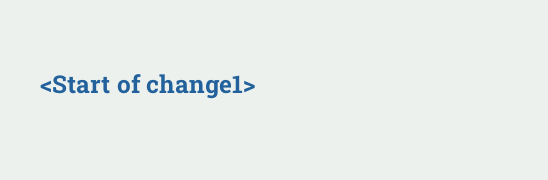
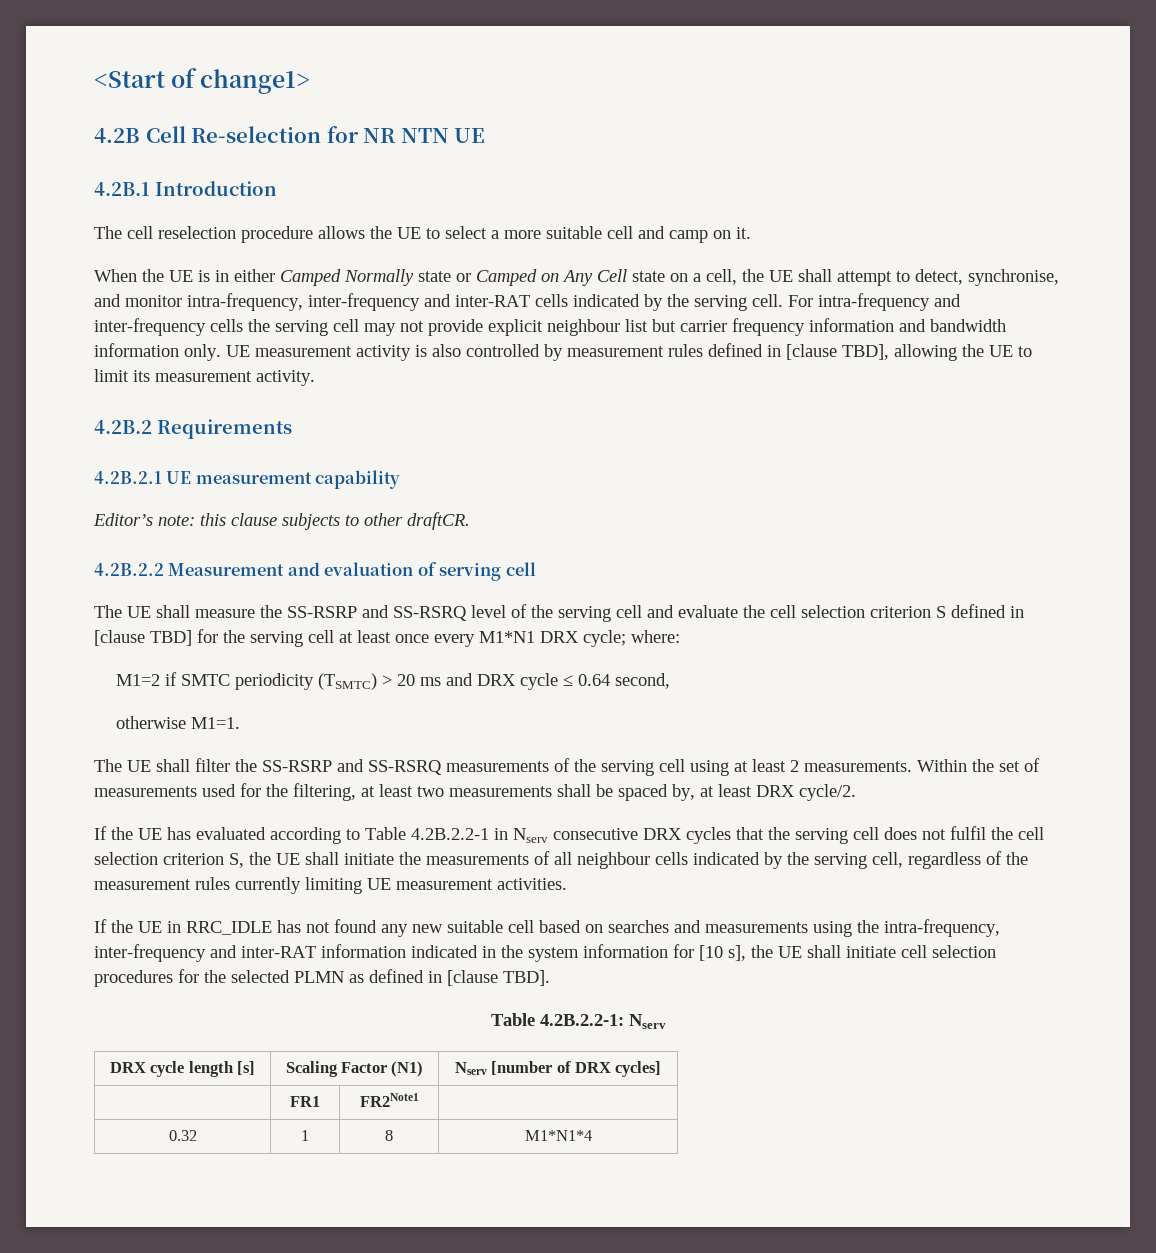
(256, 86) none -> [94,126,486,143] [94,181,277,196] [94,226,751,243] [94,269,1059,286] [94,293,961,311] [94,318,1006,336] [94,343,1032,361] [94,369,315,386] [94,419,292,439] [94,470,401,489] [93,512,470,530] [94,562,536,581] [94,604,1024,622] [94,629,680,647] [116,672,671,690] [116,716,241,729] [94,758,1040,776] [94,783,856,801] [94,826,1044,844] [94,851,1028,869] [94,877,567,894] [94,919,1000,937] [94,944,996,962] [94,969,550,987] [490,1013,666,1029] [109,1061,256,1077] [285,1061,424,1077] [454,1061,662,1077] [290,1096,320,1107] [359,1093,419,1107] [168,1130,197,1141] [301,1130,309,1141] [385,1130,393,1141] [524,1130,592,1141] // 4.2B Cell Re-selection for NR NTN UE // 4.2B.1 Introduction // The cell reselection procedure allows the UE to select a more suitable cell and camp on it. // When the UE is in either Camped Normally state or Camped on Any Cell state on a cell, the UE shall attempt to detect, synchronise, and monitor intra-frequency, inter-frequency and inter-RAT cells indicated by the serving cell. For intra-frequency and inter-frequency cells the serving cell may not provide explicit neighbour list but carrier frequency information and bandwidth information only. UE measurement activity is also controlled by measurement rules defined in [clause TBD], allowing the UE to limit its measurement activity. // 4.2B.2 Requirements // 4.2B.2.1 UE measurement capability // Editor’s note: this clause subjects to other draftCR. // 4.2B.2.2 Measurement and evaluation of serving cell // The UE shall measure the SS-RSRP and SS-RSRQ level of the serving cell and evaluate the cell selection criterion S defined in [clause TBD] for the serving cell at least once every M1*N1 DRX cycle; where: // M1=2 if SMTC periodicity (TSMTC) > 20 ms and DRX cycle ≤ 0.64 second, // otherwise M1=1. // The UE shall filter the SS-RSRP and SS-RSRQ measurements of the serving cell using at least 2 measurements. Within the set of measurements used for the filtering, at least two measurements shall be spaced by, at least DRX cycle/2. // If the UE has evaluated according to Table 4.2B.2.2-1 in Nserv consecutive DRX cycles that the serving cell does not fulfil the cell selection criterion S, the UE shall initiate the measurements of all neighbour cells indicated by the serving cell, regardless of the measurement rules currently limiting UE measurement activities. // If the UE in RRC_IDLE has not found any new suitable cell based on searches and measurements using the intra-frequency, inter-frequency and inter-RAT information indicated in the system information for [10 s], the UE shall initiate cell selection procedures for the selected PLMN as defined in [clause TBD]. // Table 4.2B.2.2-1: Nserv // DRX cycle length [s] | Scaling Factor (N1) | Nserv [number of DRX cycles] // | FR1 | FR2Note1 | // 0.32 | 1 | 8 | M1*N1*4

